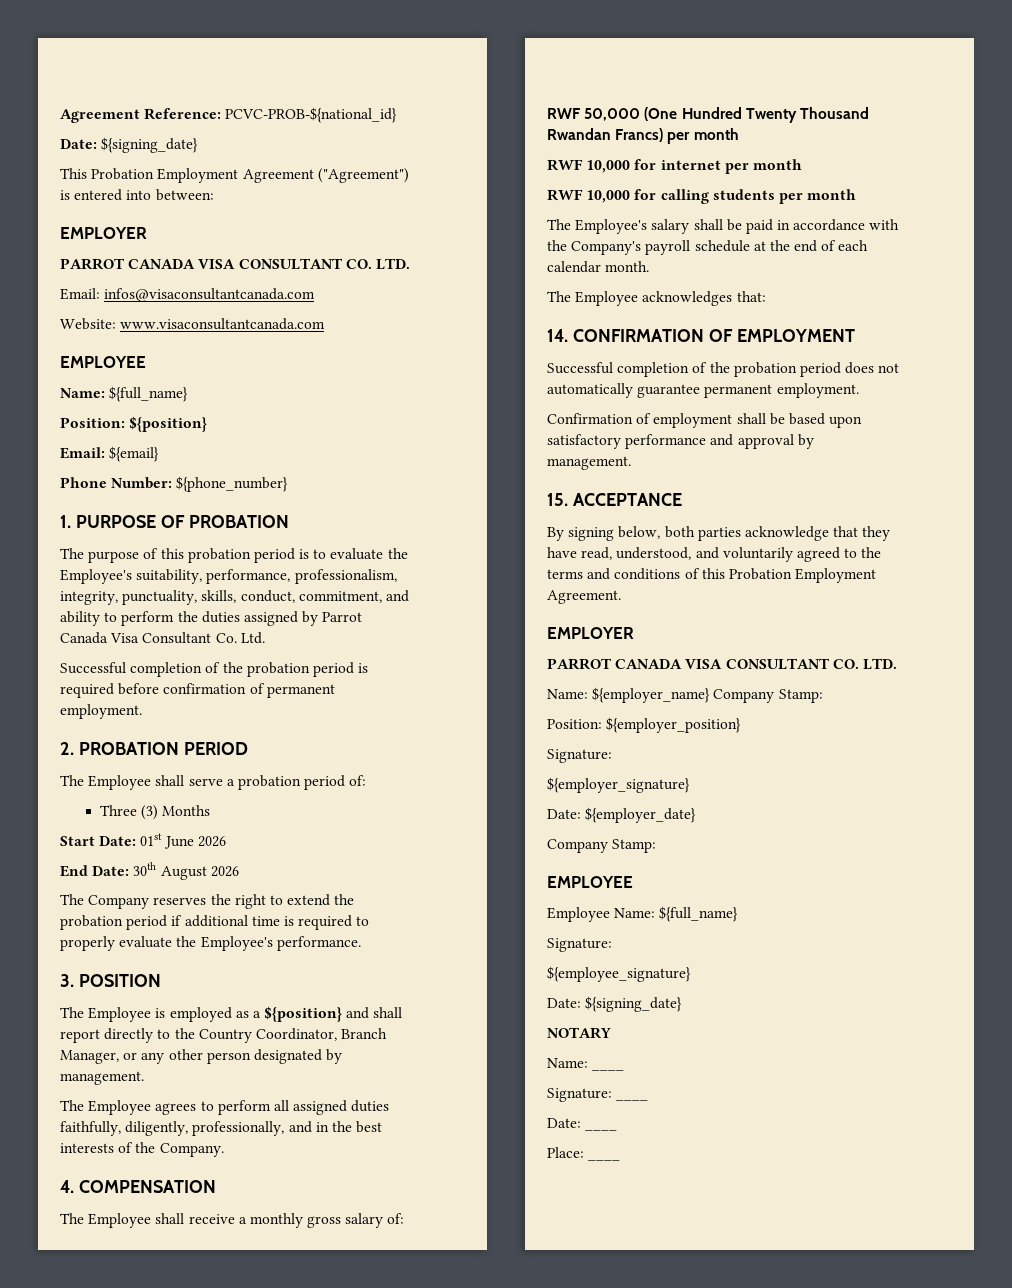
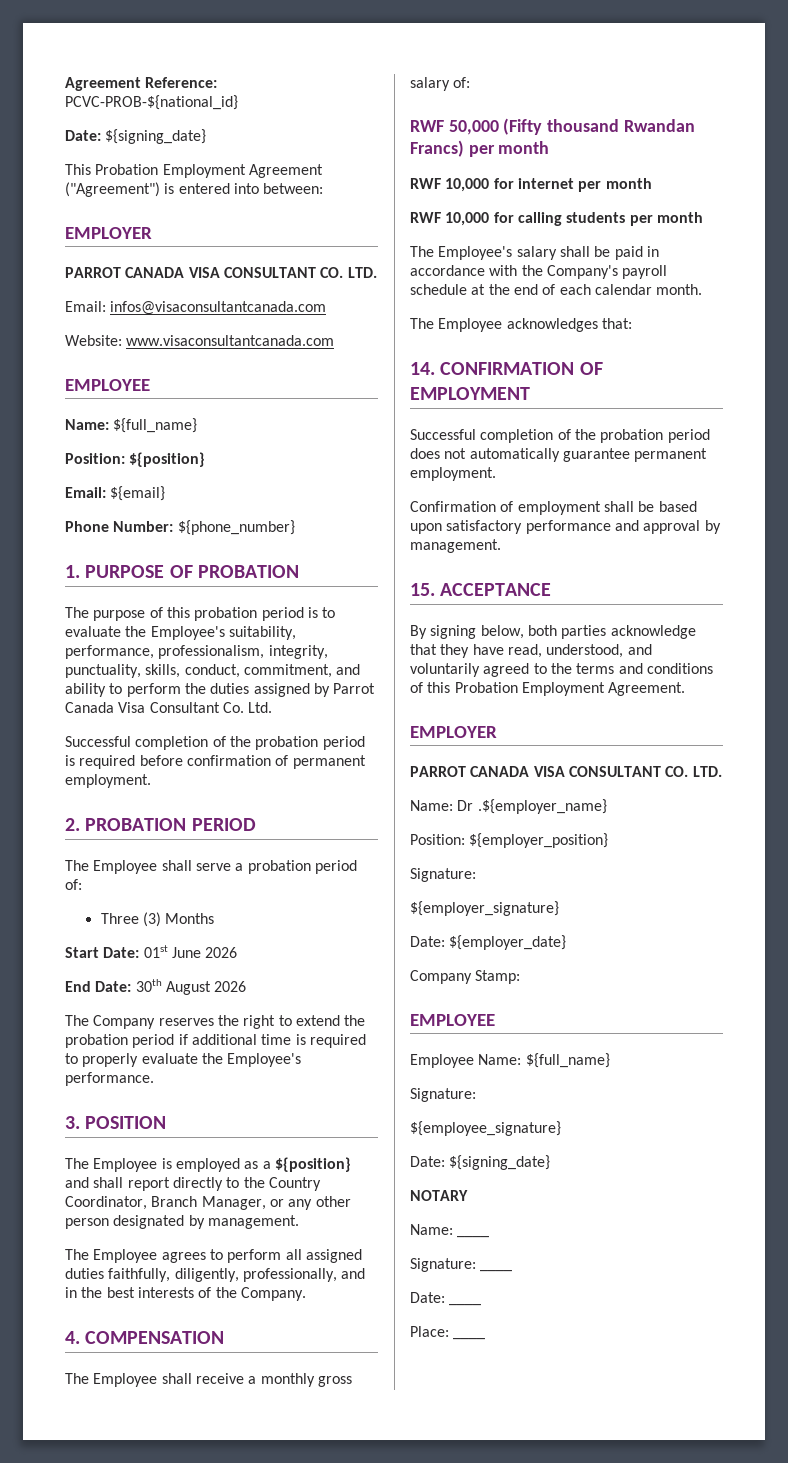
[644,107,869,123] (One Hundred Twenty Thousand -> [503,118,620,135] (Fifty thousand
[592,687,823,703] ${employer_name} Company Stamp: -> [457,799,607,814] Dr .${employer_name}

